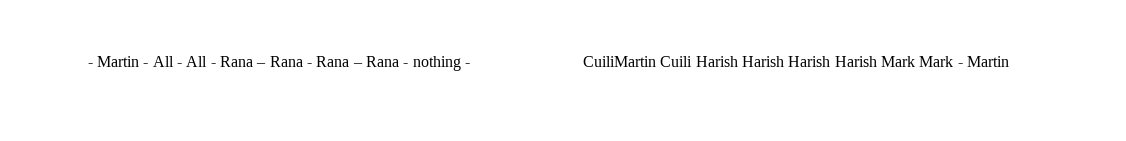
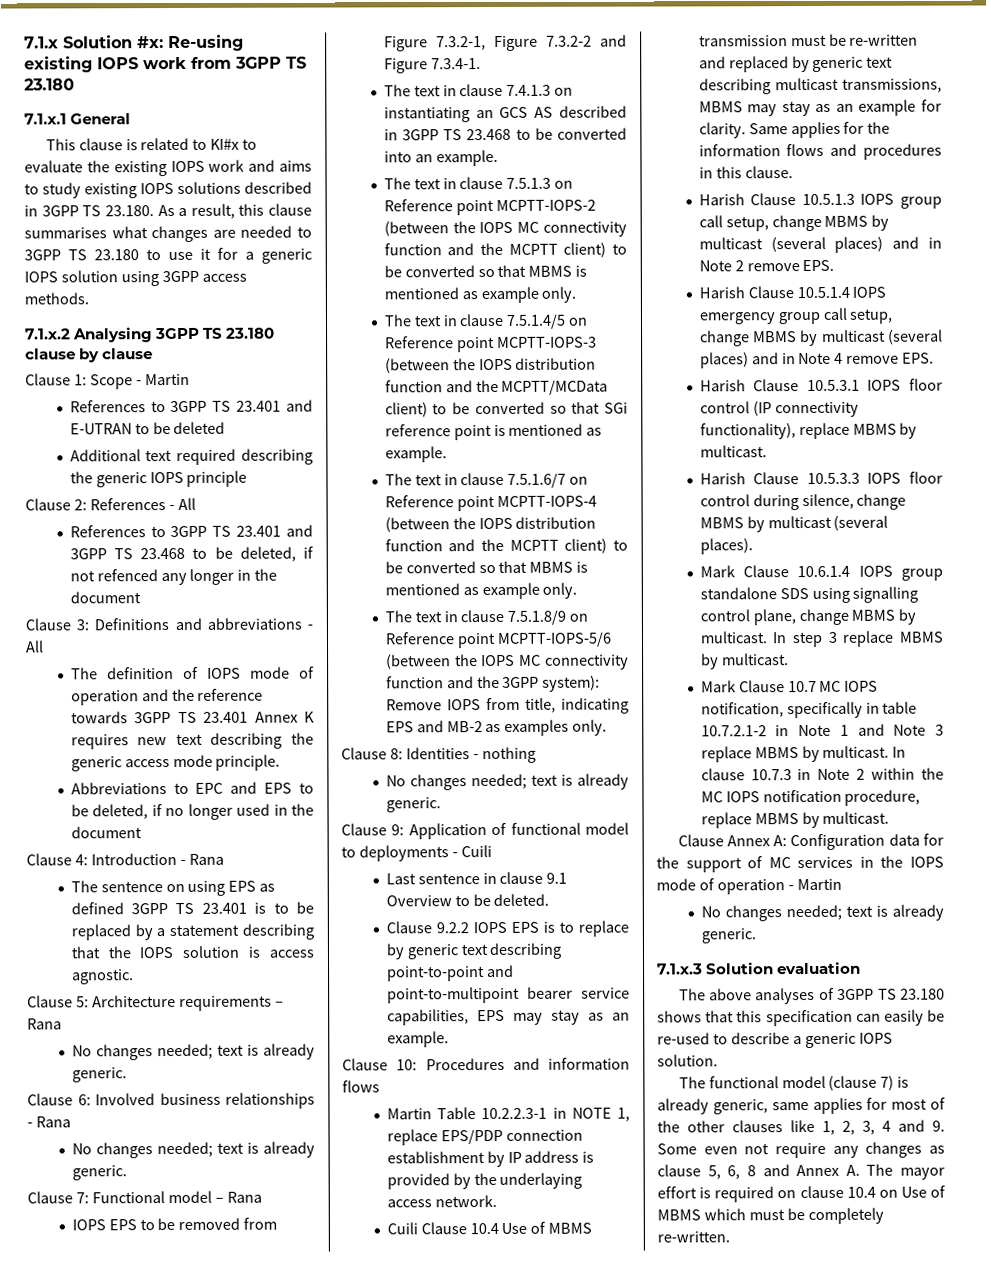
[87,56,1009,71] - Martin - All - All - Rana – Rana - Rana – Rana - nothing - CuiliMartin Cuili Harish Harish Harish Harish Mark Mark - Martin -> [24,34,244,52] [24,56,307,73] [24,78,75,91] [24,113,132,125] [45,137,258,151] [24,159,312,177] [24,181,312,199] [24,203,312,219] [24,225,312,243] [24,247,312,264] [24,270,247,287] [24,292,89,305] [25,327,276,343] [25,348,154,363] [25,373,190,390] [69,399,314,413] [69,421,226,435] [69,448,313,466] [69,470,248,488] [25,497,196,511] [69,524,314,538] [69,546,314,562] [69,568,278,586] [69,591,141,604] [25,617,313,631] [25,640,44,653] [70,666,316,680] [70,688,264,706] [70,711,316,724] [70,732,314,750] [70,754,281,772] [70,781,315,795] [70,803,314,820] [70,826,142,839] [26,853,224,866] [70,880,276,896] [70,901,314,915] [70,923,314,941] [70,945,315,959] [71,969,134,985] [27,995,284,1011] [27,1018,62,1030] [71,1043,315,1061] [71,1067,127,1083] [27,1092,315,1109] [27,1116,71,1128] [71,1141,315,1159] [71,1165,127,1181] [27,1190,262,1204] [71,1217,278,1231] [383,34,627,52] [383,58,481,74] [383,83,574,97] [383,105,627,123] [383,127,627,141] [383,149,498,167] [383,176,574,190] [383,199,596,216] [383,221,627,237] [383,242,627,258] [383,264,588,278] [383,286,577,304] [383,313,589,329] [384,336,597,353] [384,357,597,374] [384,379,609,395] [384,401,628,418] [384,423,603,441] [384,446,447,463] [384,472,589,488] [384,495,597,512] [384,516,597,533] [384,538,628,554] [384,560,589,574] [384,582,578,600] [384,609,589,625] [384,631,612,649] [385,654,629,670] [385,675,601,692] [385,697,629,714] [385,719,608,736] [341,746,536,764] [385,773,629,791] [385,797,441,813] [341,822,629,840] [341,845,492,862] [385,871,568,885] [385,893,550,907] [385,920,629,937] [385,942,562,960] [386,964,514,982] [386,986,630,1004] [386,1009,630,1026] [386,1031,449,1048] [342,1057,630,1071] [342,1080,380,1093] [386,1107,630,1122] [386,1128,583,1146] [386,1150,595,1168] [386,1172,583,1190] [386,1194,497,1208] [386,1221,593,1235] [698,33,919,47] [698,56,894,73] [698,77,942,95] [698,99,942,117] [698,121,891,139] [698,143,942,160] [698,166,793,179] [698,193,942,209] [698,214,890,232] [698,236,942,253] [698,259,835,272] [698,286,887,299] [698,307,894,325] [699,329,943,347] [699,352,935,369] [699,378,943,392] [699,401,859,418] [699,422,918,440] [699,445,767,458] [699,471,943,485] [699,493,907,511] [699,515,889,533] [699,538,753,555] [699,565,943,581] [699,586,919,604] [699,608,917,626] [699,630,944,648] [700,653,789,670] [700,680,879,693] [700,701,918,719] [700,723,944,737] [700,745,907,763] [700,767,944,781] [700,789,921,806] [700,811,890,829] [677,833,944,851] [656,855,944,873] [656,878,842,895] [700,904,944,922] [700,928,756,944] [657,961,862,975] [678,987,945,1005] [657,1009,945,1027] [657,1032,893,1049] [657,1054,718,1067] [678,1075,910,1091] [657,1097,946,1115] [657,1119,945,1135] [657,1141,945,1159] [657,1163,945,1180] [657,1185,946,1203] [657,1207,884,1225] [657,1231,730,1243] 7.1.x Solution #x: Re-using existing IOPS work from 3GPP TS 23.180 // 7.1.x.1 General // This clause is related to KI#x to evaluate the existing IOPS work and aims to study existing IOPS solutions described in 3GPP TS 23.180. As a result, this clause summarises what changes are needed to 3GPP TS 23.180 to use it for a generic IOPS solution using 3GPP access methods. // 7.1.x.2 Analysing 3GPP TS 23.180 clause by clause // Clause 1: Scope - Martin // References to 3GPP TS 23.401 and E-UTRAN to be deleted // Additional text required describing the generic IOPS principle // Clause 2: References - All // References to 3GPP TS 23.401 and 3GPP TS 23.468 to be deleted, if not refenced any longer in the document // Clause 3: Definitions and abbreviations - All // The definition of IOPS mode of operation and the reference towards 3GPP TS 23.401 Annex K requires new text describing the generic access mode principle. // Abbreviations to EPC and EPS to be deleted, if no longer used in the document // Clause 4: Introduction - Rana // The sentence on using EPS as defined 3GPP TS 23.401 is to be replaced by a statement describing that the IOPS solution is access agnostic. // Clause 5: Architecture requirements – Rana // No changes needed; text is already generic. // Clause 6: Involved business relationships - Rana // No changes needed; text is already generic. // Clause 7: Functional model – Rana // IOPS EPS to be removed from Figure 7.3.2-1, Figure 7.3.2-2 and Figure 7.3.4-1. // The text in clause 7.4.1.3 on instantiating an GCS AS described in 3GPP TS 23.468 to be converted into an example. // The text in clause 7.5.1.3 on Reference point MCPTT-IOPS-2 (between the IOPS MC connectivity function and the MCPTT client) to be converted so that MBMS is mentioned as example only. // The text in clause 7.5.1.4/5 on Reference point MCPTT-IOPS-3 (between the IOPS distribution function and the MCPTT/MCData client) to be converted so that SGi reference point is mentioned as example. // The text in clause 7.5.1.6/7 on Reference point MCPTT-IOPS-4 (between the IOPS distribution function and the MCPTT client) to be converted so that MBMS is mentioned as example only. // The text in clause 7.5.1.8/9 on Reference point MCPTT-IOPS-5/6 (between the IOPS MC connectivity function and the 3GPP system): Remove IOPS from title, indicating EPS and MB-2 as examples only. // Clause 8: Identities - nothing // No changes needed; text is already generic. // Clause 9: Application of functional model to deployments - Cuili // Last sentence in clause 9.1 Overview to be deleted. // Clause 9.2.2 IOPS EPS is to replace by generic text describing point-to-point and point-to-multipoint bearer service capabilities, EPS may stay as an example. // Clause 10: Procedures and information flows // Martin Table 10.2.2.3-1 in NOTE 1, replace EPS/PDP connection establishment by IP address is provided by the underlaying access network. // Cuili Clause 10.4 Use of MBMS transmission must be re-written and replaced by generic text describing multicast transmissions, MBMS may stay as an example for clarity. Same applies for the information flows and procedures in this clause. // Harish Clause 10.5.1.3 IOPS group call setup, change MBMS by multicast (several places) and in Note 2 remove EPS. // Harish Clause 10.5.1.4 IOPS emergency group call setup, change MBMS by multicast (several places) and in Note 4 remove EPS. // Harish Clause 10.5.3.1 IOPS floor control (IP connectivity functionality), replace MBMS by multicast. // Harish Clause 10.5.3.3 IOPS floor control during silence, change MBMS by multicast (several places). // Mark Clause 10.6.1.4 IOPS group standalone SDS using signalling control plane, change MBMS by multicast. In step 3 replace MBMS by multicast. // Mark Clause 10.7 MC IOPS notification, specifically in table 10.7.2.1-2 in Note 1 and Note 3 replace MBMS by multicast. In clause 10.7.3 in Note 2 within the MC IOPS notification procedure, replace MBMS by multicast. // Clause Annex A: Configuration data for the support of MC services in the IOPS mode of operation - Martin // No changes needed; text is already generic. // 7.1.x.3 Solution evaluation // The above analyses of 3GPP TS 23.180 shows that this specification can easily be re-used to describe a generic IOPS solution. // The functional model (clause 7) is already generic, same applies for most of the other clauses like 1, 2, 3, 4 and 9. Some even not require any changes as clause 5, 6, 8 and Annex A. The mayor effort is required on clause 10.4 on Use of MBMS which must be completely re-written.

